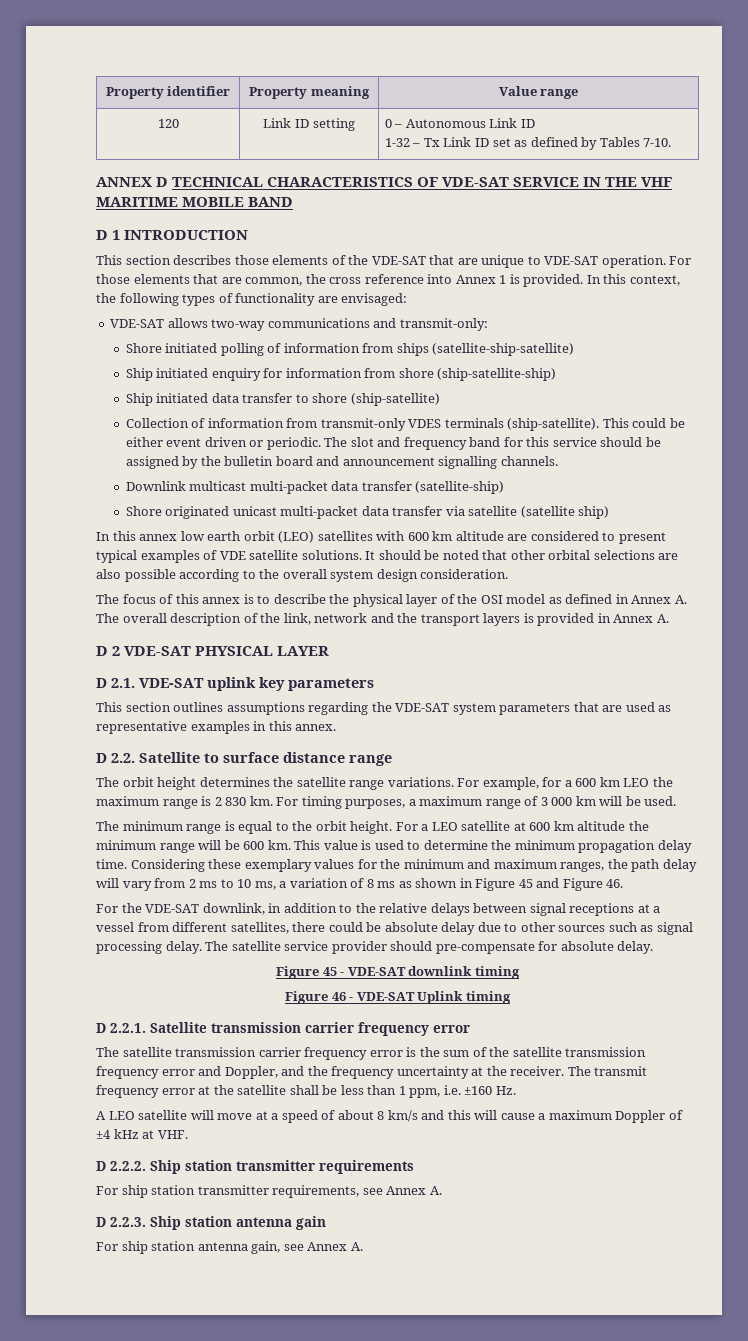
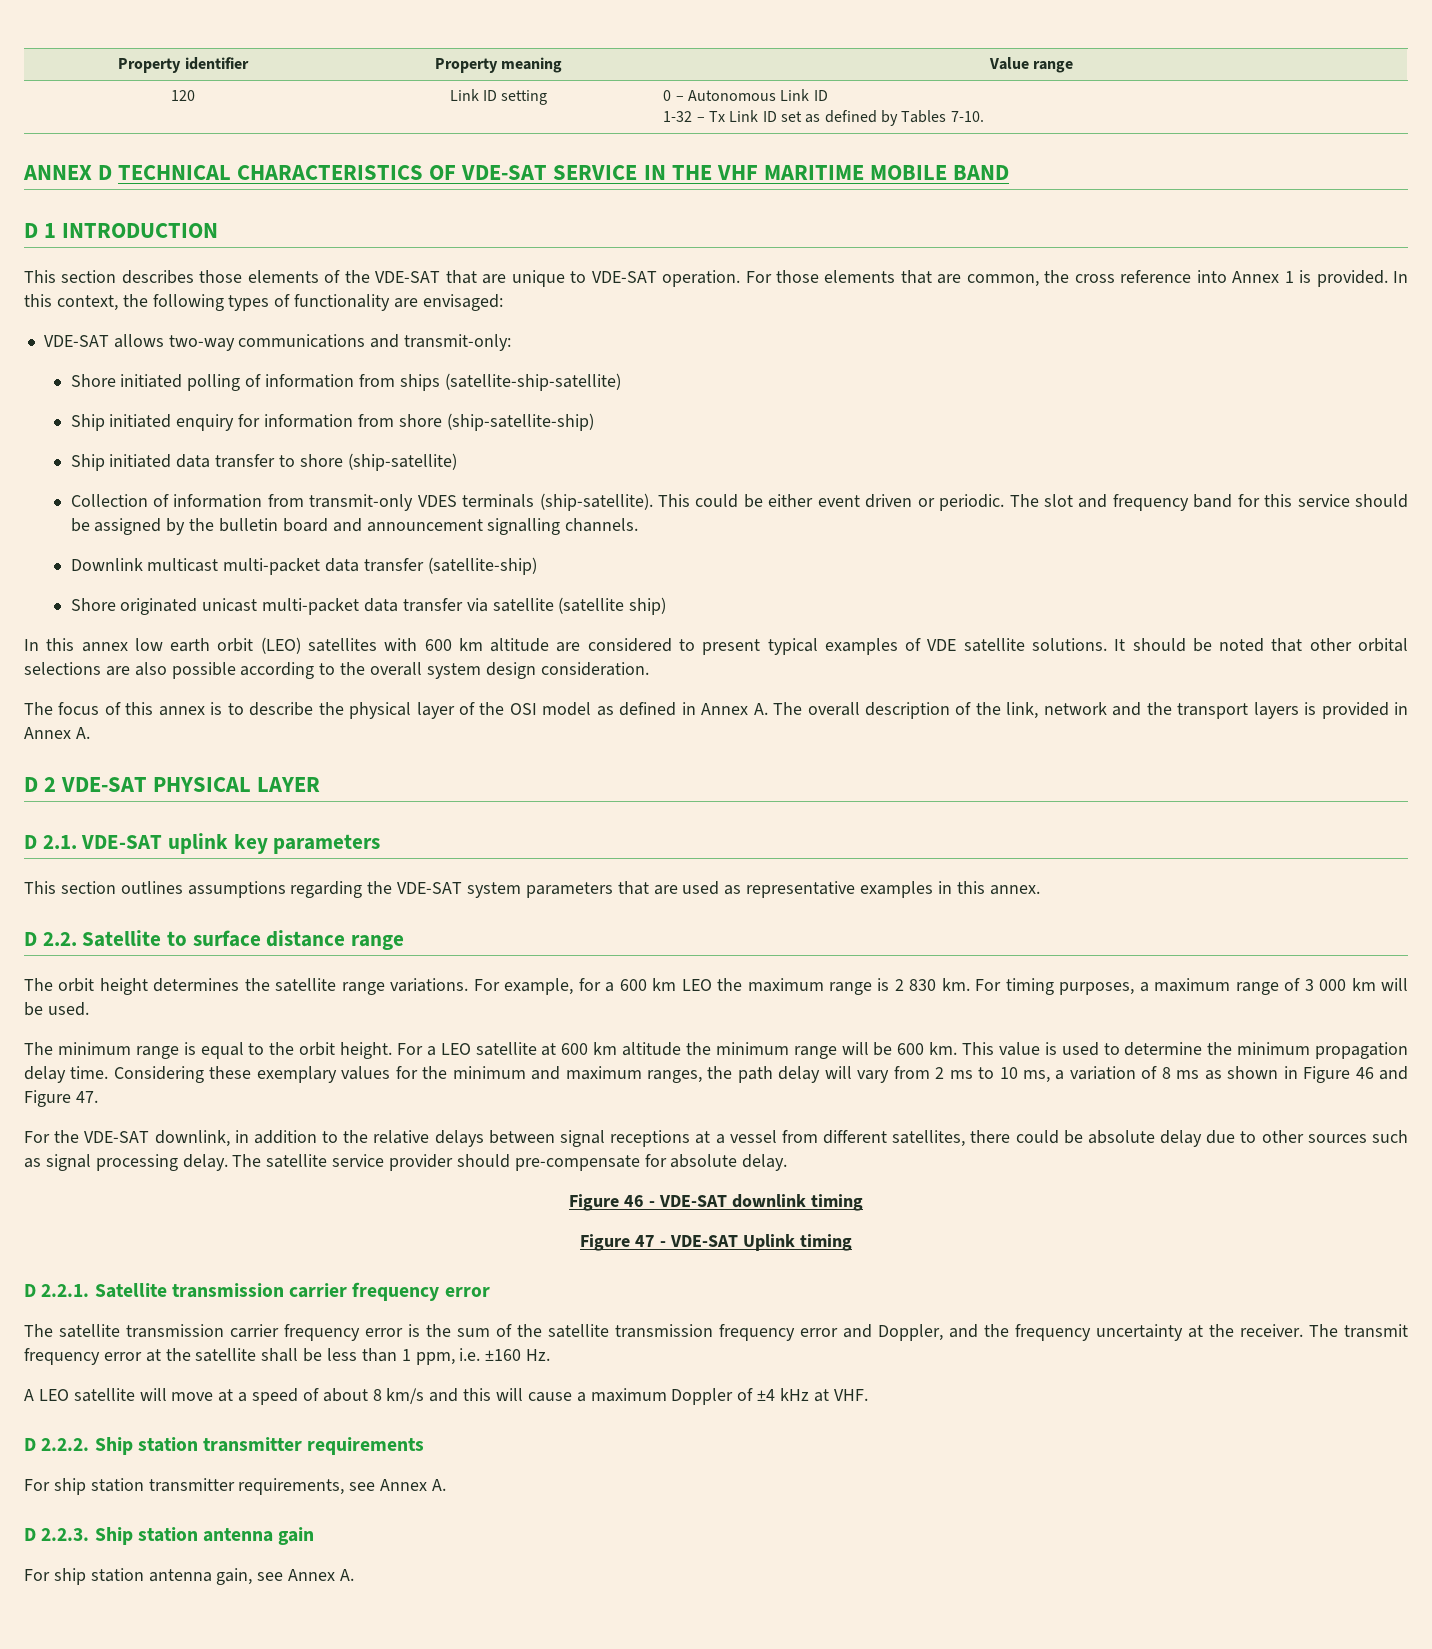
[518,879,533,888] 45 -> [1355,1067,1374,1079] 46
[606,879,624,888] 46. -> [75,1091,98,1103] 47.
[322,967,337,976] 45 -> [624,1195,645,1207] 46
[331,992,346,1001] 46 -> [635,1235,656,1247] 47

